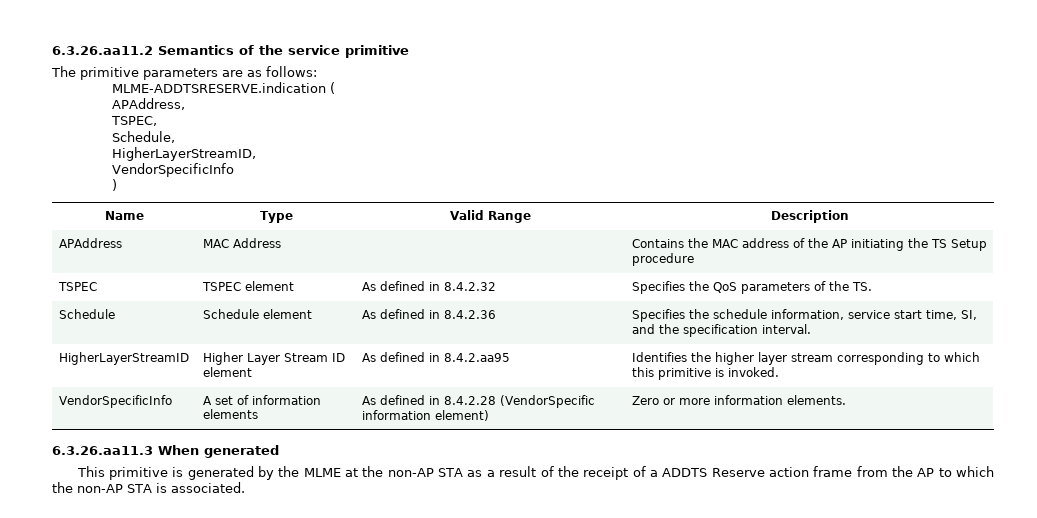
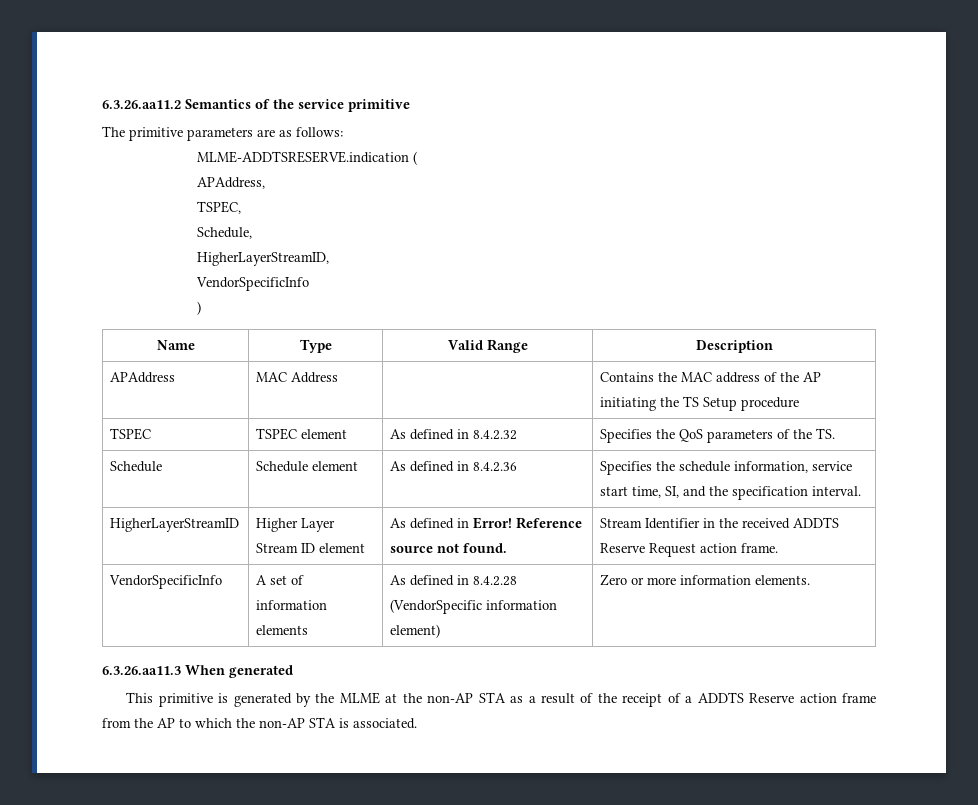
[443,353,510,362] [631,352,980,365] [631,367,779,380] 8.4.2.aa95 | Identifies the higher layer stream corresponding to which this primitive is invoked. -> [473,517,583,529] [390,543,508,553] [600,517,840,529] [600,543,779,557] Error! Reference source not found. | Stream Identifier in the received ADDTS Reserve Request action frame.

